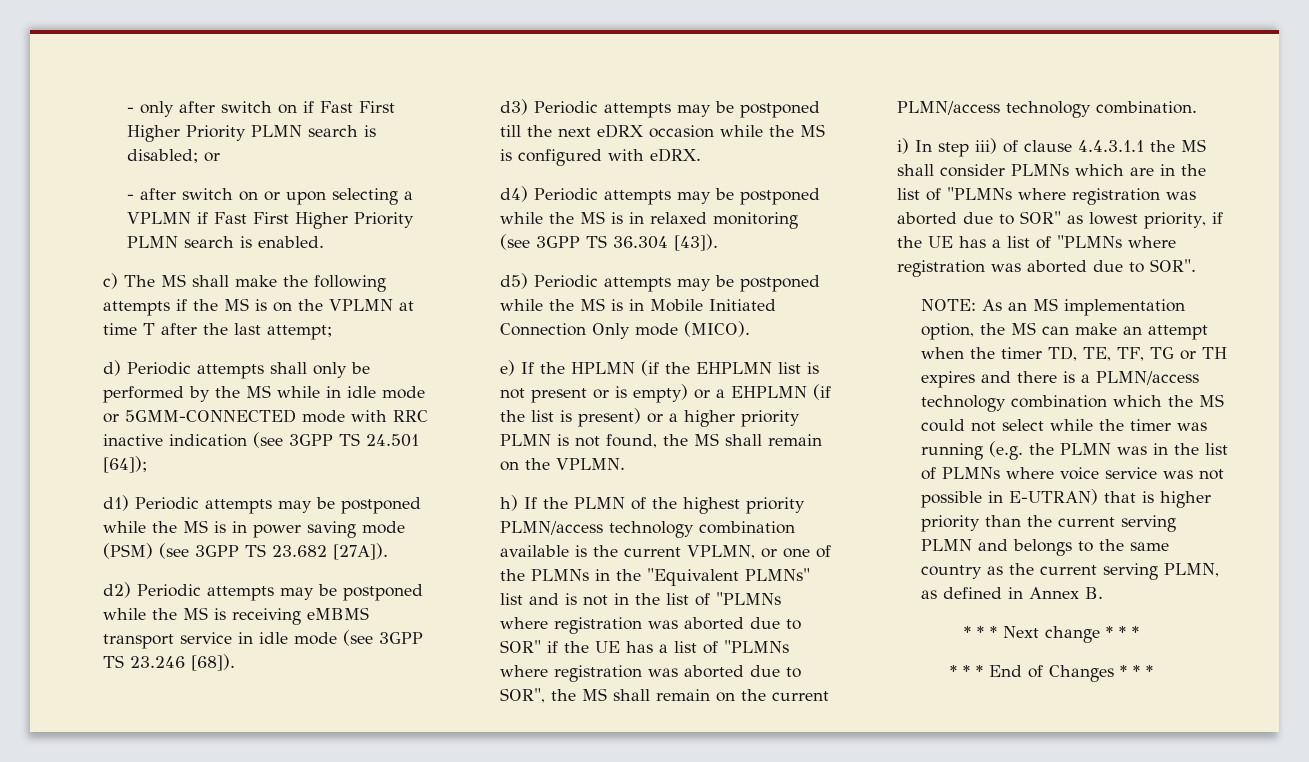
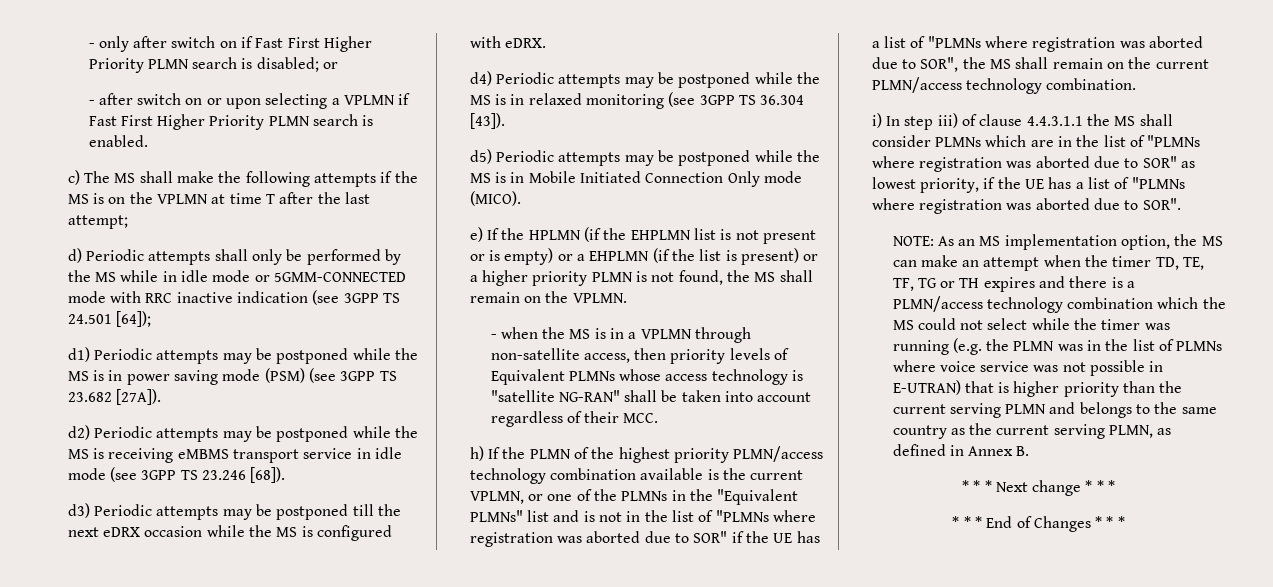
(626, 464) none -> [490,327,752,343] [490,348,790,364] [490,369,804,385] [490,390,812,402] [490,411,659,427] // - when the MS is in a VPLMN through non-satellite access, then priority levels of Equivalent PLMNs whose access technology is "satellite NG-RAN" shall be taken into account regardless of their MCC.

